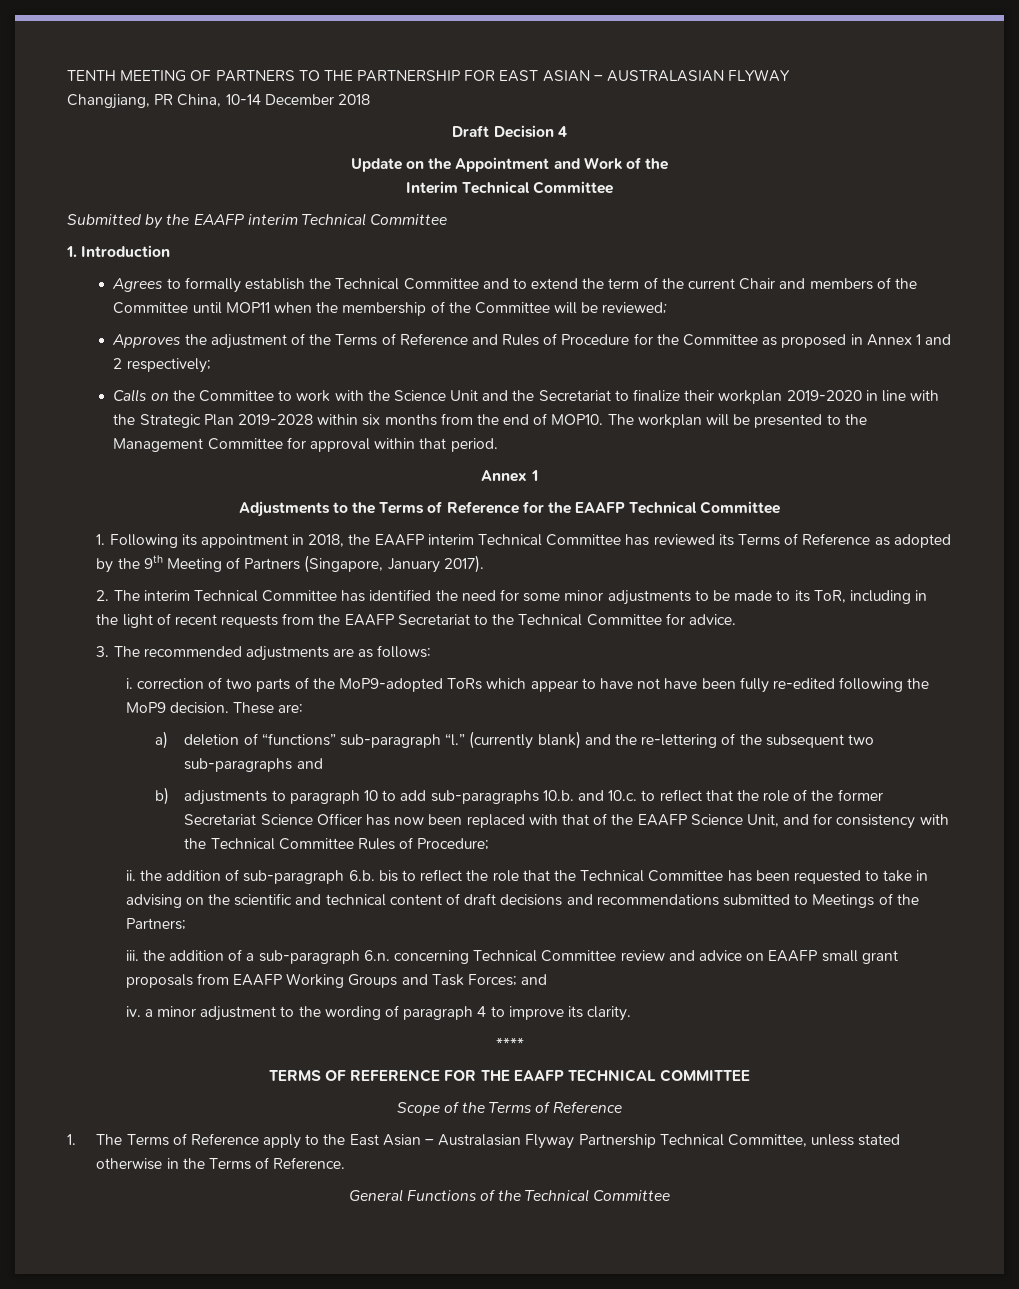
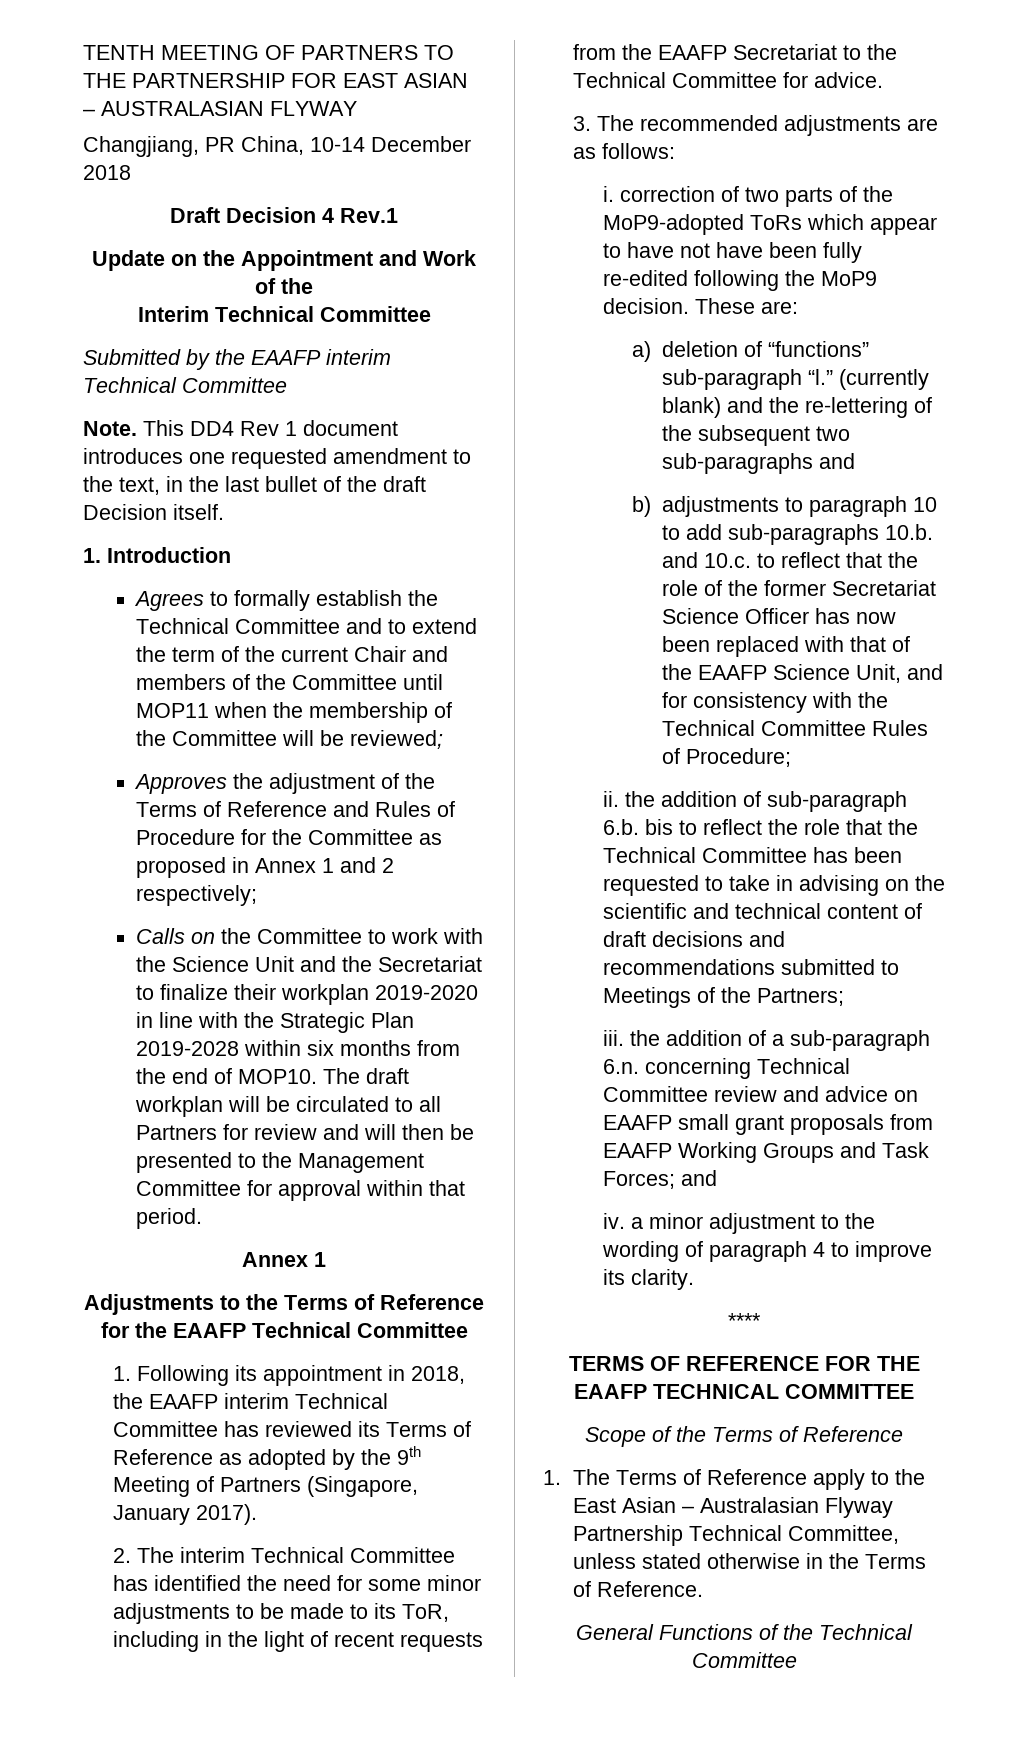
(567, 131) none -> [340,208,398,223] Rev.1
(448, 219) none -> [83,420,398,436] [83,448,471,469] [83,476,426,495] [83,504,224,520] // Note. This DD4 Rev 1 document introduces one requested amendment to the text, in the last bullet of the draft Decision itself.
(634, 419) none -> [366,1068,410,1084] draft
(751, 419) none -> [296,1096,442,1112] [136,1124,475,1140] circulated to all Partners for review and will then be

